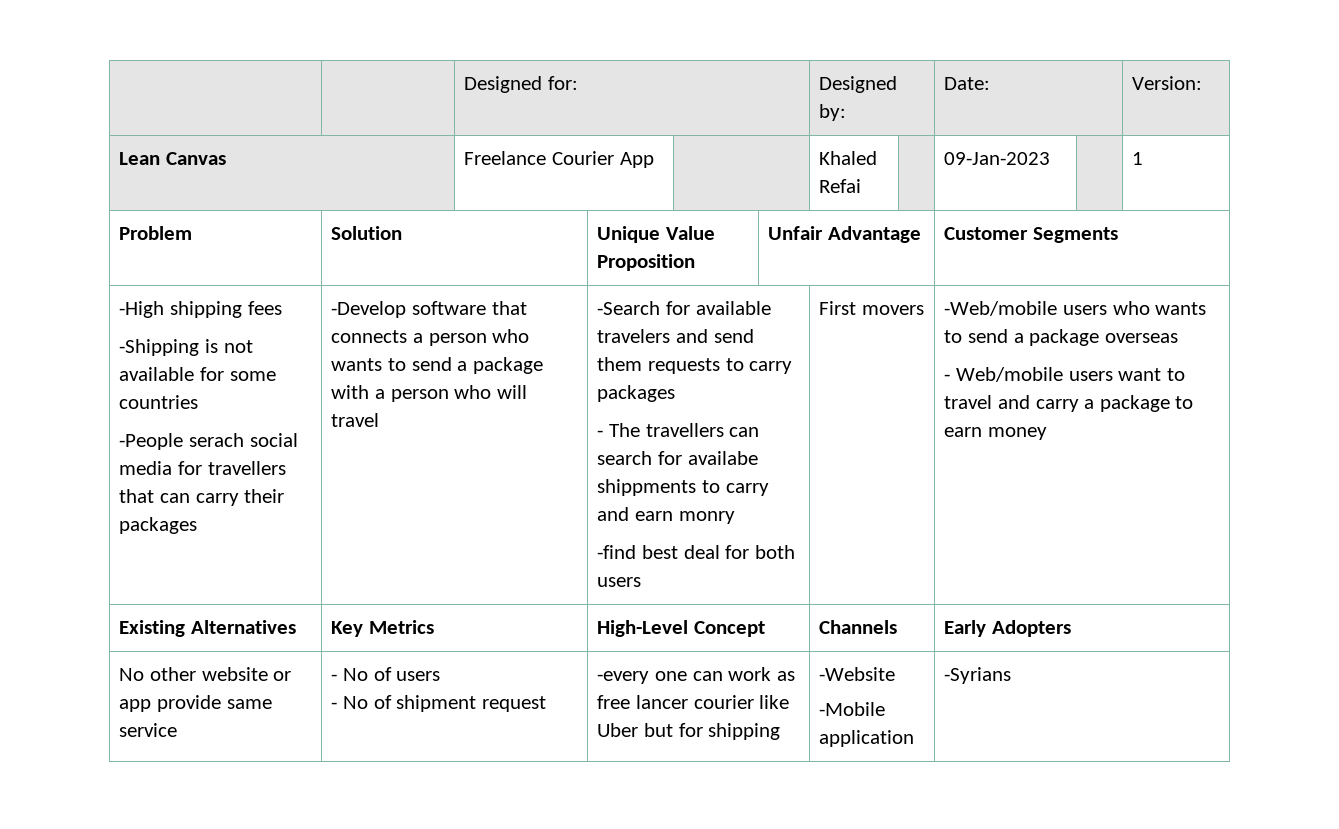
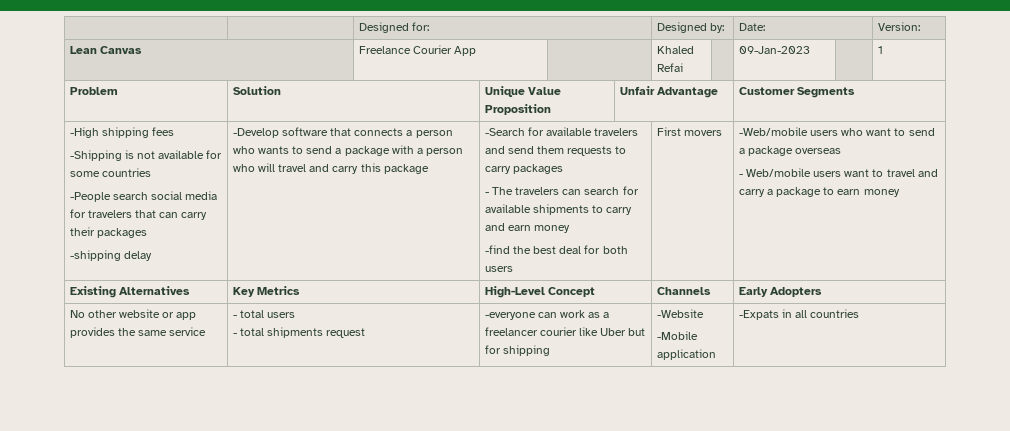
[189,433,245,447] serach -> [113,192,149,200] search
[207,461,286,475] travellers -> [88,210,133,218] travelers
(198, 525) none -> [70,250,153,261] // -shipping delay
(380, 420) none -> [309,163,429,174] and carry this package
[645,423,724,437] travellers -> [515,187,560,195] travelers
[687,451,758,465] [597,479,697,496] availabe shippments -> [485,204,590,215] available shipments
[678,511,735,524] monry -> [534,225,571,233] money
(637, 552) none -> [513,246,532,254] the
[1155,302,1207,315] wants -> [866,128,892,136] want
[157,695,222,712] provide -> [70,327,137,338] provides the
[343,667,392,681] No of -> [240,310,265,318] total
[343,695,477,712] No of shipment -> [240,327,324,338] total shipments
[597,671,688,684] -every one -> [485,312,537,320] -everyone
[597,695,689,709] free lancer -> [603,312,610,318] [485,327,539,336] a freelancer
[944,667,1012,684] -Syrians -> [739,309,860,320] -Expats in all countries

